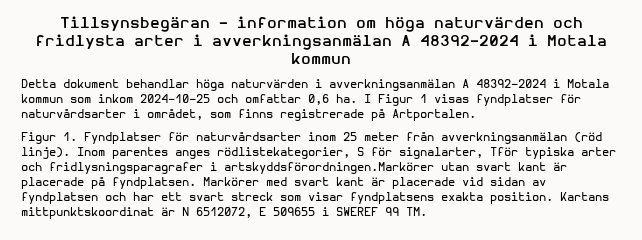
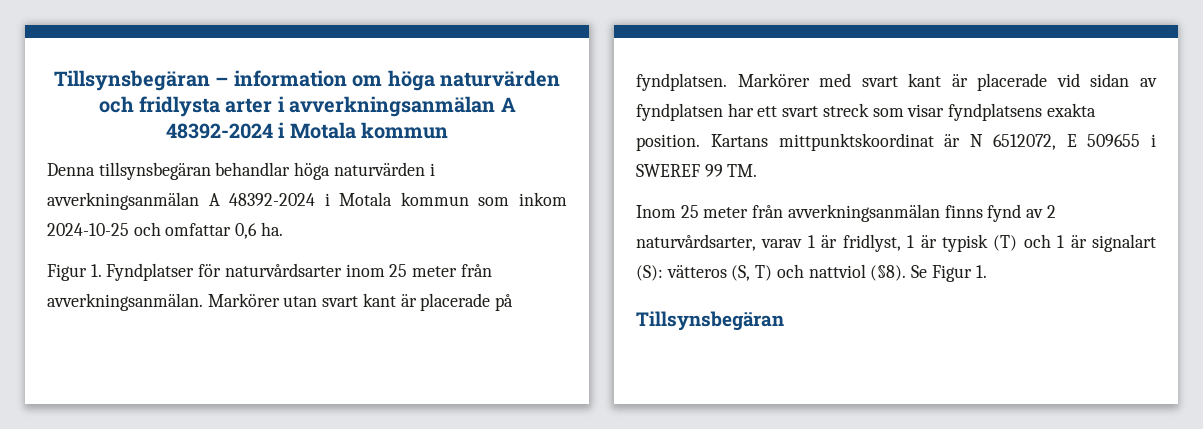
[21,79,119,88] Detta dokument -> [47,162,211,180] Denna tillsynsbegäran
[364,94,581,106] [21,109,476,121] I Figur 1 visas fyndplatser för naturvårdsarter i området, som finns registrerade på Artportalen. -> (283, 229) none
[441,132,602,144] [21,147,616,159] [21,162,434,174] avverkningsanmälan (röd linje). Inom parentes anges rödlistekategorier, S för signalarter, Tför typiska arter och fridlysningsparagrafer i artskyddsförordningen.Markörer -> [47,293,280,311] avverkningsanmälan. Markörer
[105,192,126,201] och -> (723, 112) none
(427, 211) none -> [636,204,1056,222] [636,234,1156,252] [636,264,987,282] [636,311,784,331] // Inom 25 meter från avverkningsanmälan finns fynd av 2 naturvårdsarter, varav 1 är fridlyst, 1 är typisk (T) och 1 är signalart (S): vätteros (S, T) och nattviol (§8). Se Figur 1. // Tillsynsbegäran

